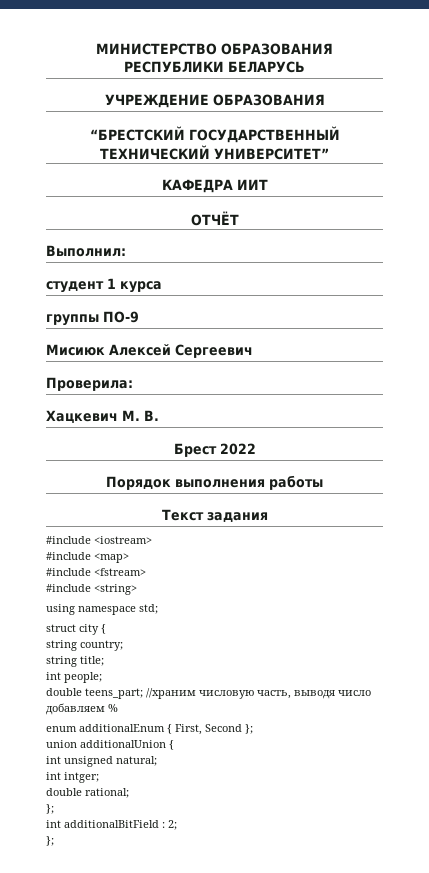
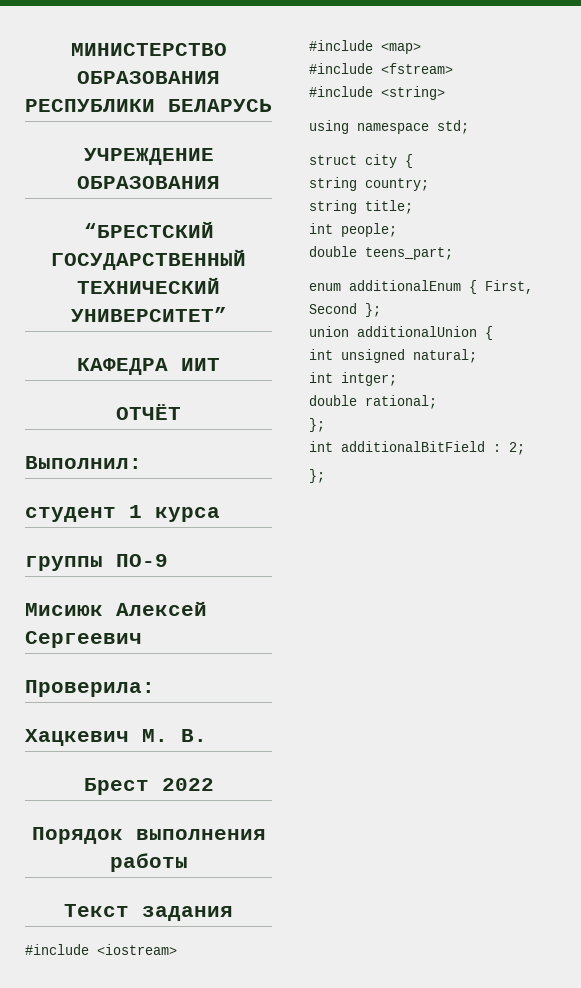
[146,688,371,699] [46,703,118,715] //храним числовую часть, выводя число добавляем % -> (453, 253) none

